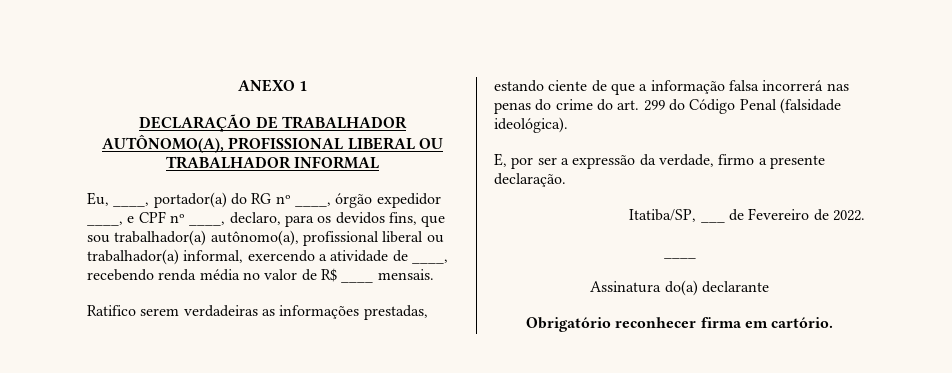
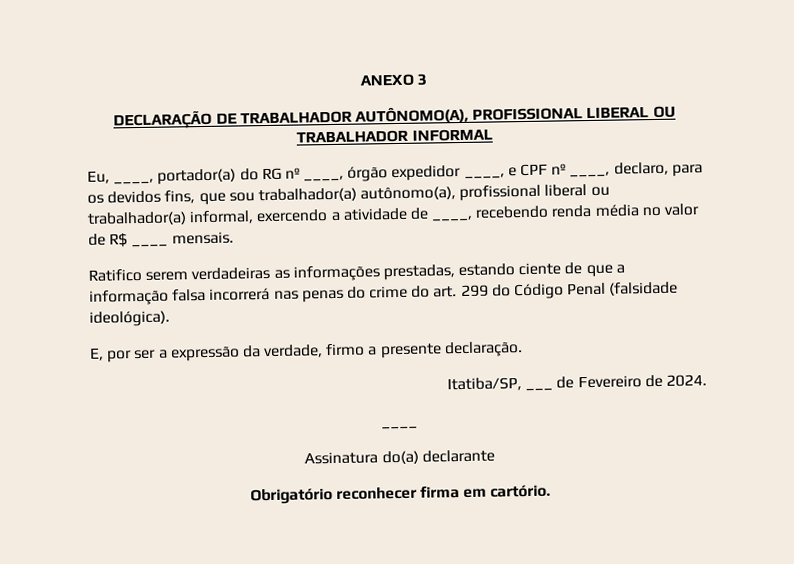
[299,81,308,91] 1 -> [417,73,428,86] 3
[833,210,865,221] 2022. -> [665,374,707,387] 2024.

